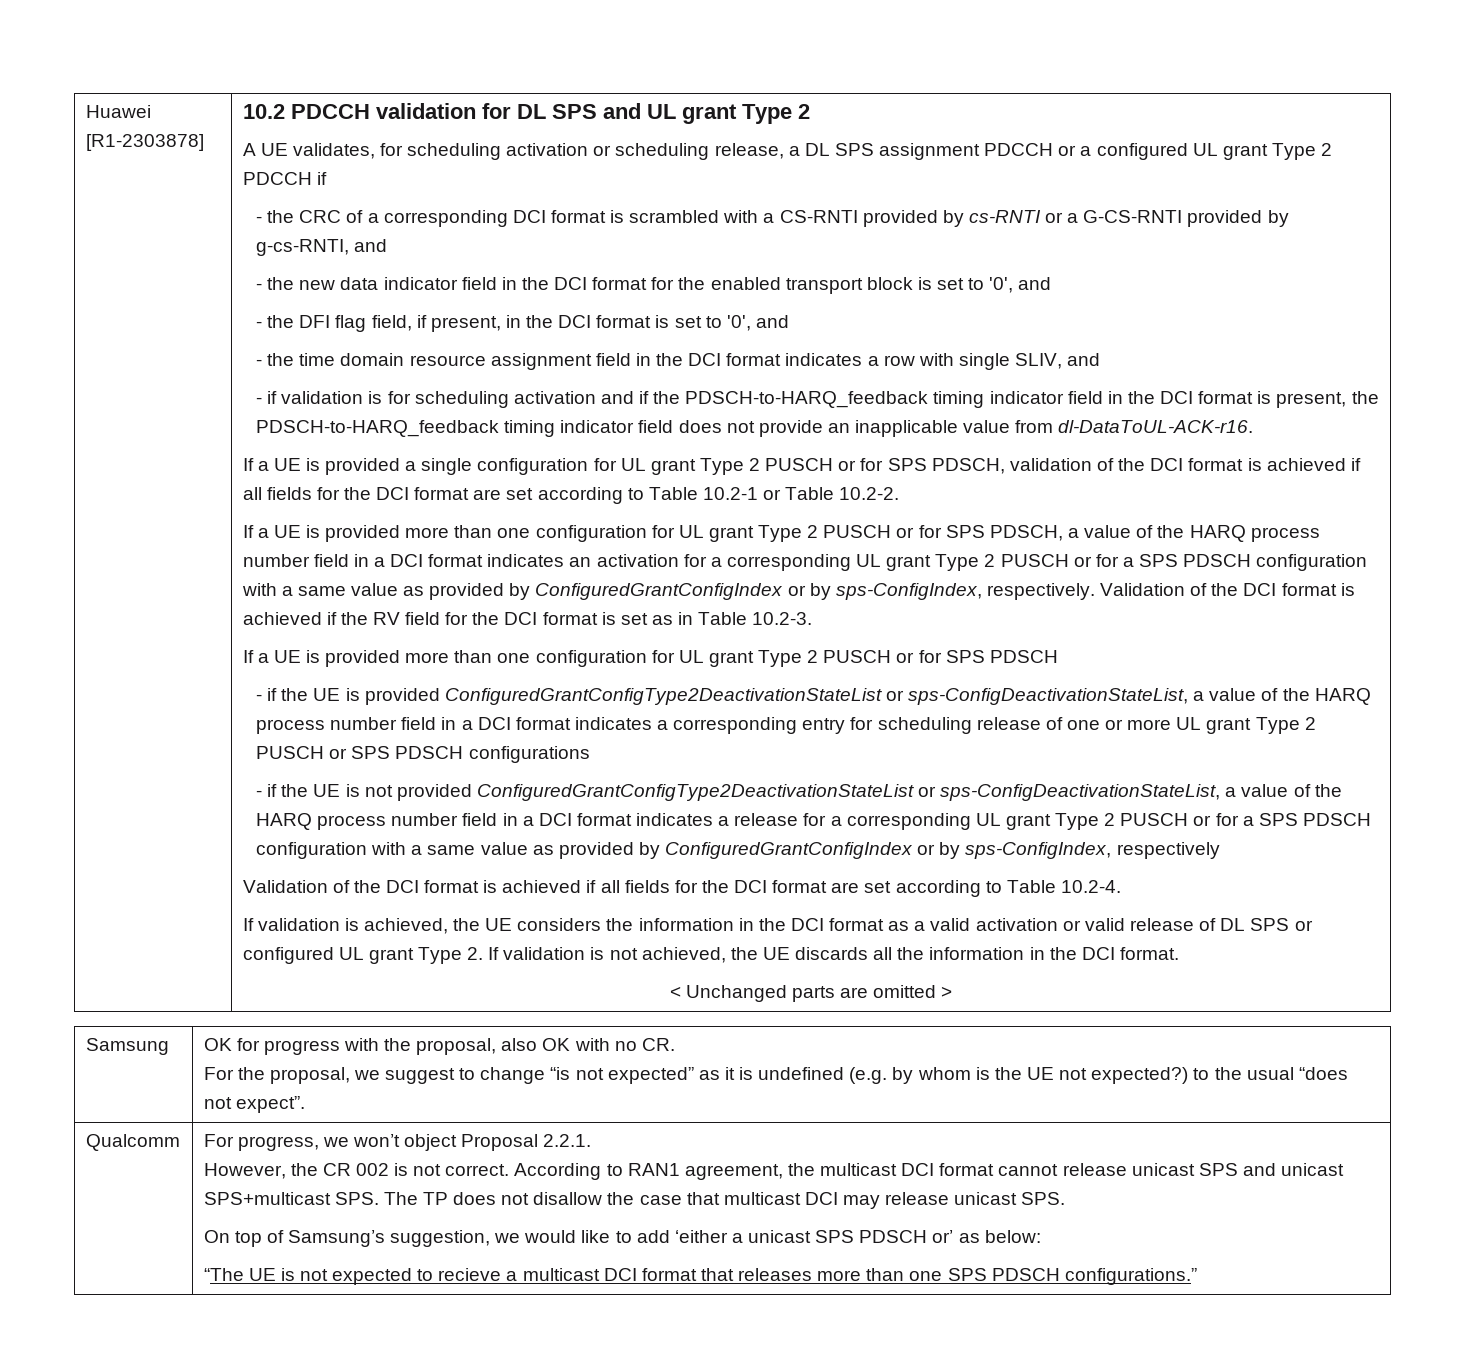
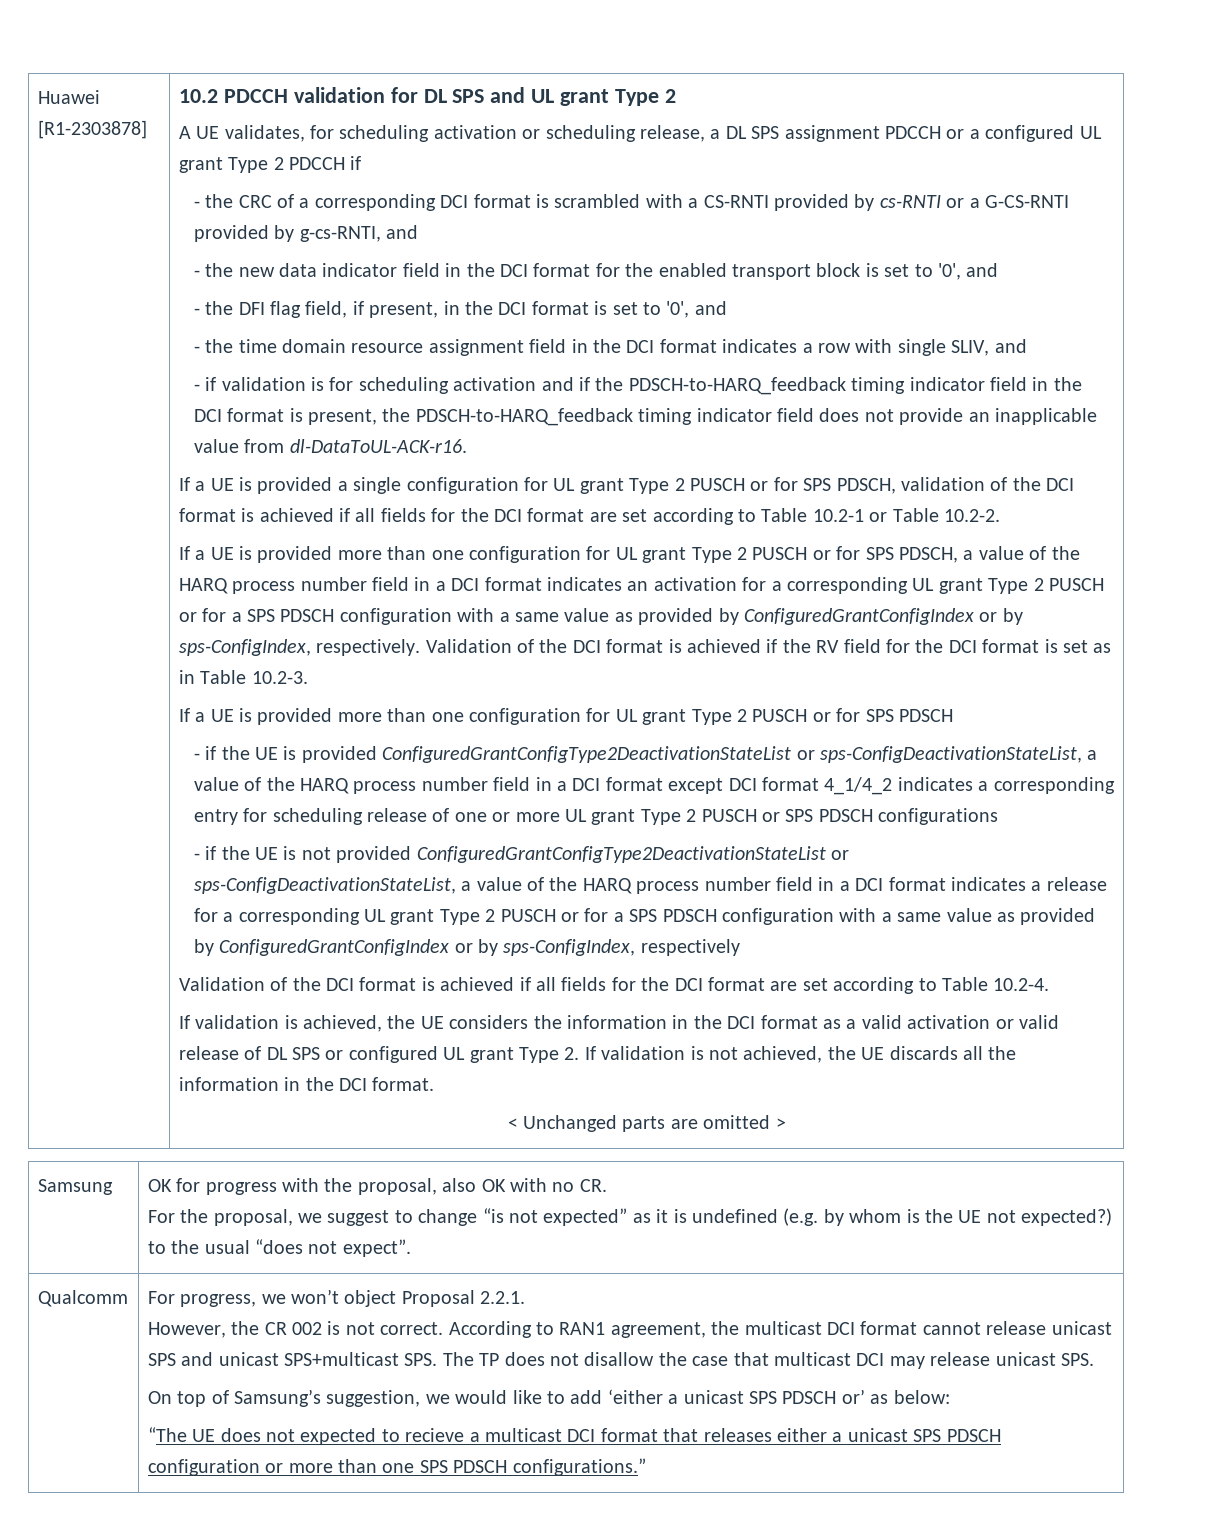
(571, 723) none -> [668,777,893,795] except DCI format 4_1/4_2
[280,1268,295,1281] is -> [220,1428,261,1442] does
(813, 1274) none -> [776,1428,1001,1442] [147,1459,284,1476] either a unicast SPS PDSCH configuration or

